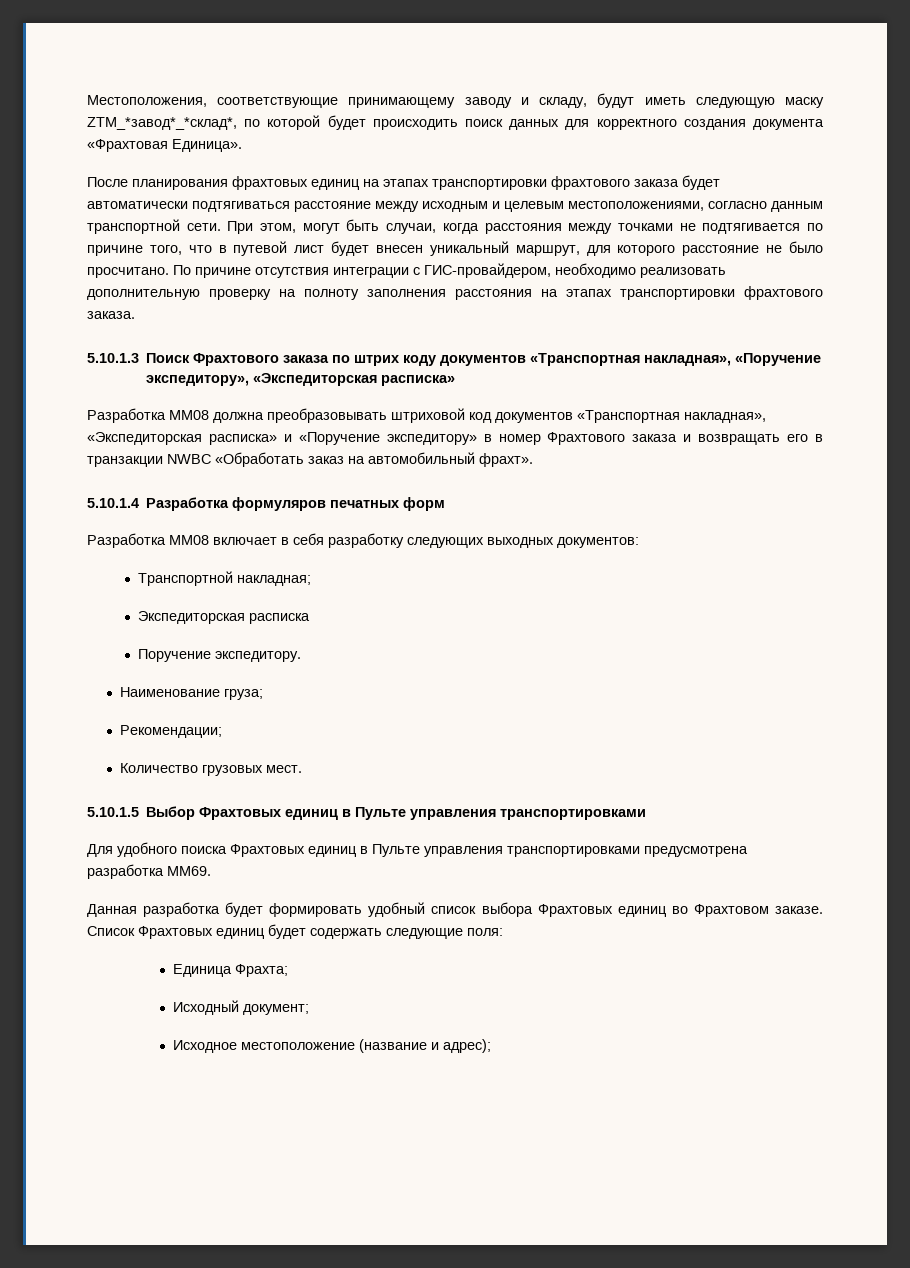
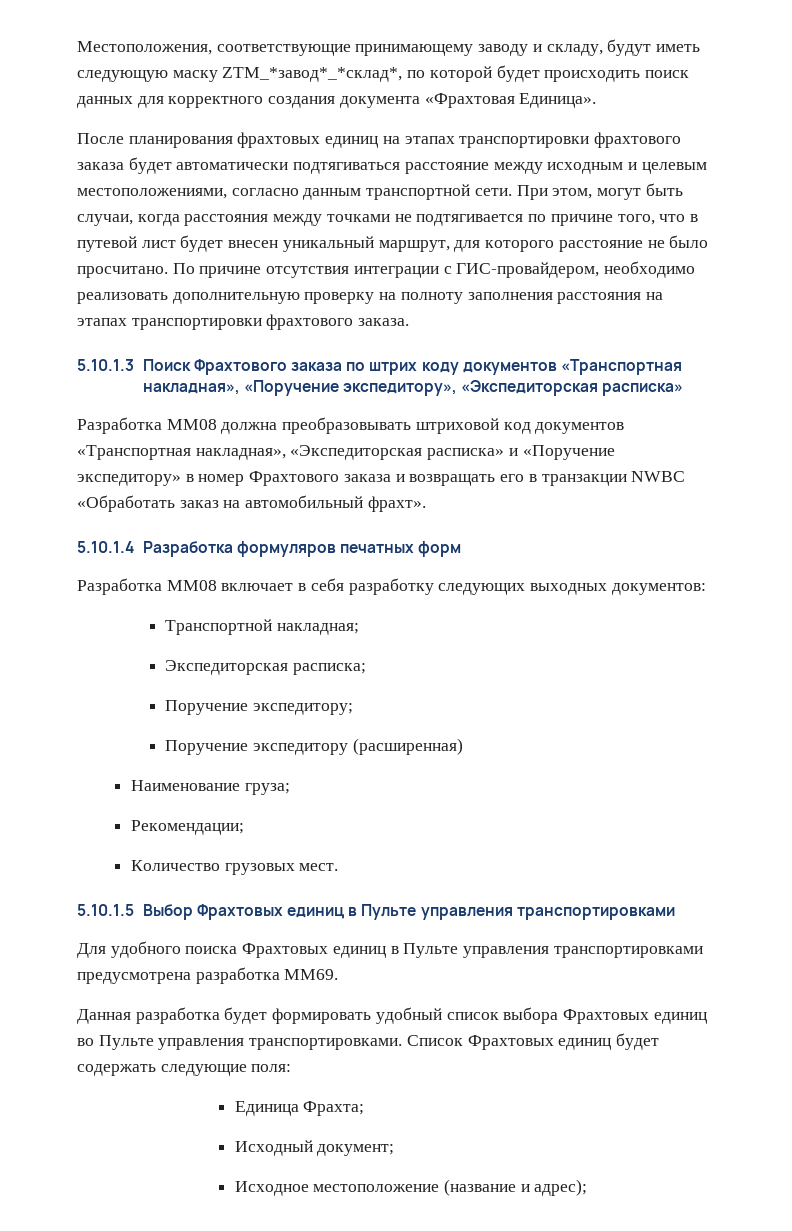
[248,613,310,624] [137,649,301,662] расписка // Поручение экспедитору. -> [293,663,367,675] [165,700,354,715] [165,738,463,755] расписка; // Поручение экспедитору; // Поручение экспедитору (расширенная)
[693,904,823,917] Фрахтовом заказе. -> [98,1035,403,1050] Пульте управления транспортировками.

